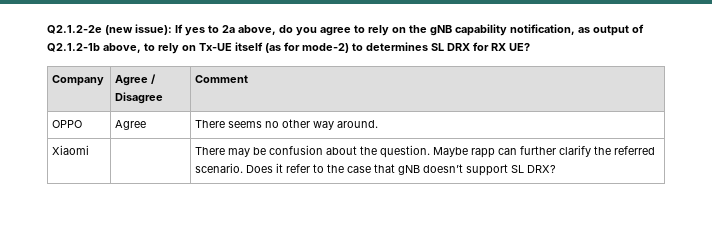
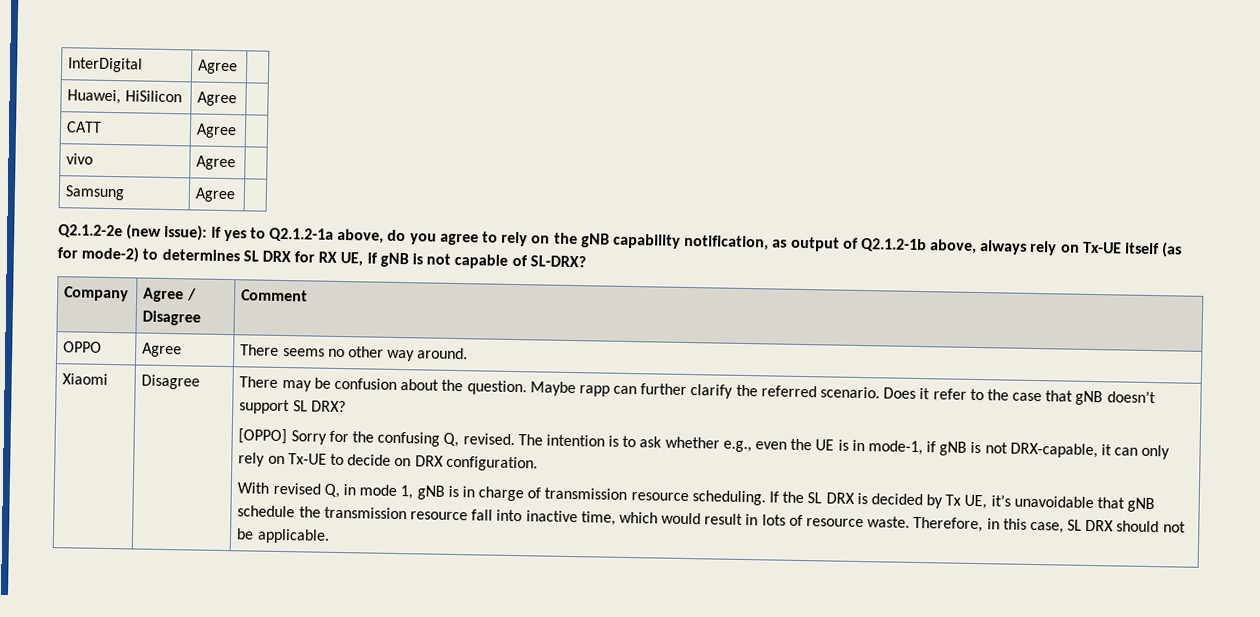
(47, 29) none -> [68,57,144,73] [197,59,239,75] [67,89,182,105] [197,91,238,107] [66,121,103,133] [196,123,238,139] [66,153,94,165] [196,155,237,171] [65,185,126,201] [195,187,237,203] InterDigital | Agree | // Huawei, HiSilicon | Agree | // CATT | Agree | // vivo | Agree | // Samsung | Agree | //
[222,25,235,33] 2a -> [269,227,335,242] Q2.1.2-1a
[144,43,155,51] to -> [979,240,1028,255] always
[509,43,530,51] UE? -> [340,251,586,269] UE, if gNB is not capable of SL-DRX?
(90, 150) none -> [141,374,201,390] Disagree
(557, 169) none -> [238,428,1171,460] [238,452,538,472] [237,482,1156,513] [237,505,1186,534] [236,528,330,544] // [OPPO] Sorry for the confusing Q, revised. The intention is to ask whether e.g., even the UE is in mode-1, if gNB is not DRX-capable, it can only rely on Tx-UE to decide on DRX configuration. // With revised Q, in mode 1, gNB is in charge of transmission resource scheduling. If the SL DRX is decided by Tx UE, it’s unavoidable that gNB schedule the transmission resource fall into inactive time, which would result in lots of resource waste. Therefore, in this case, SL DRX should not be applicable.

